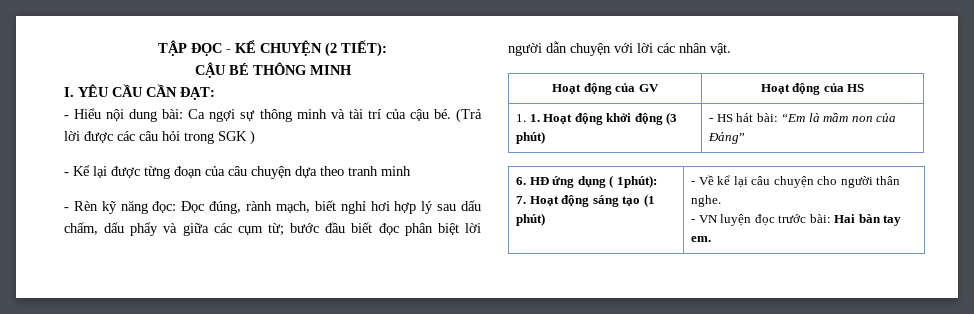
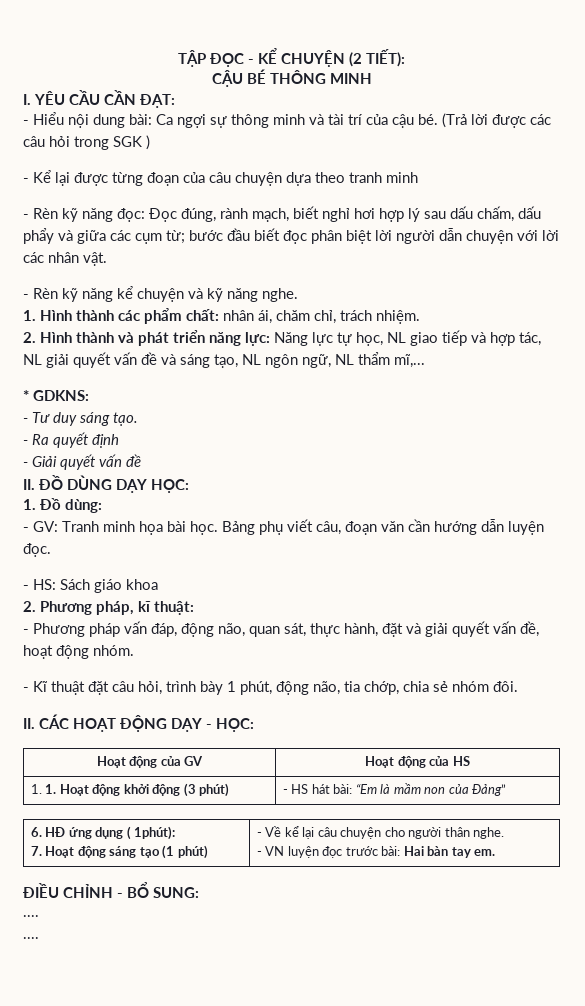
(731, 49) none -> [23,286,298,302] [23,308,420,324] [23,330,541,346] [23,352,425,368] [23,390,89,401] [23,412,138,426] [23,432,119,448] [23,454,141,470] [23,475,189,493] [23,498,102,513] [23,519,544,535] [23,543,51,557] [23,579,158,593] [23,601,194,615] [23,621,539,637] [23,645,134,659] [23,681,518,695] [23,714,254,732] // - Rèn kỹ năng kể chuyện và kỹ năng nghe. // 1. Hình thành các phẩm chất: nhân ái, chăm chỉ, trách nhiệm. // 2. Hình thành và phát triển năng lực: Năng lực tự học, NL giao tiếp và hợp tác, NL giải quyết vấn đề và sáng tạo, NL ngôn ngữ, NL thẩm mĩ,... // * GDKNS: // - Tư duy sáng tạo. // - Ra quyết định // - Giải quyết vấn đề // II. ĐỒ DÙNG DẠY HỌC: // 1. Đồ dùng: // - GV: Tranh minh họa bài học. Bảng phụ viết câu, đoạn văn cần hướng dẫn luyện đọc. // - HS: Sách giáo khoa // 2. Phương pháp, kĩ thuật: // - Phương pháp vấn đáp, động não, quan sát, thực hành, đặt và giải quyết vấn đề, hoạt động nhóm. // - Kĩ thuật đặt câu hỏi, trình bày 1 phút, động não, tia chớp, chia sẻ nhóm đôi. // II. CÁC HOẠT ĐỘNG DẠY - HỌC:
(712, 239) none -> [23,882,199,898] [23,915,39,917] [23,937,39,939] // ĐIỀU CHỈNH - BỔ SUNG: // .... // ....

